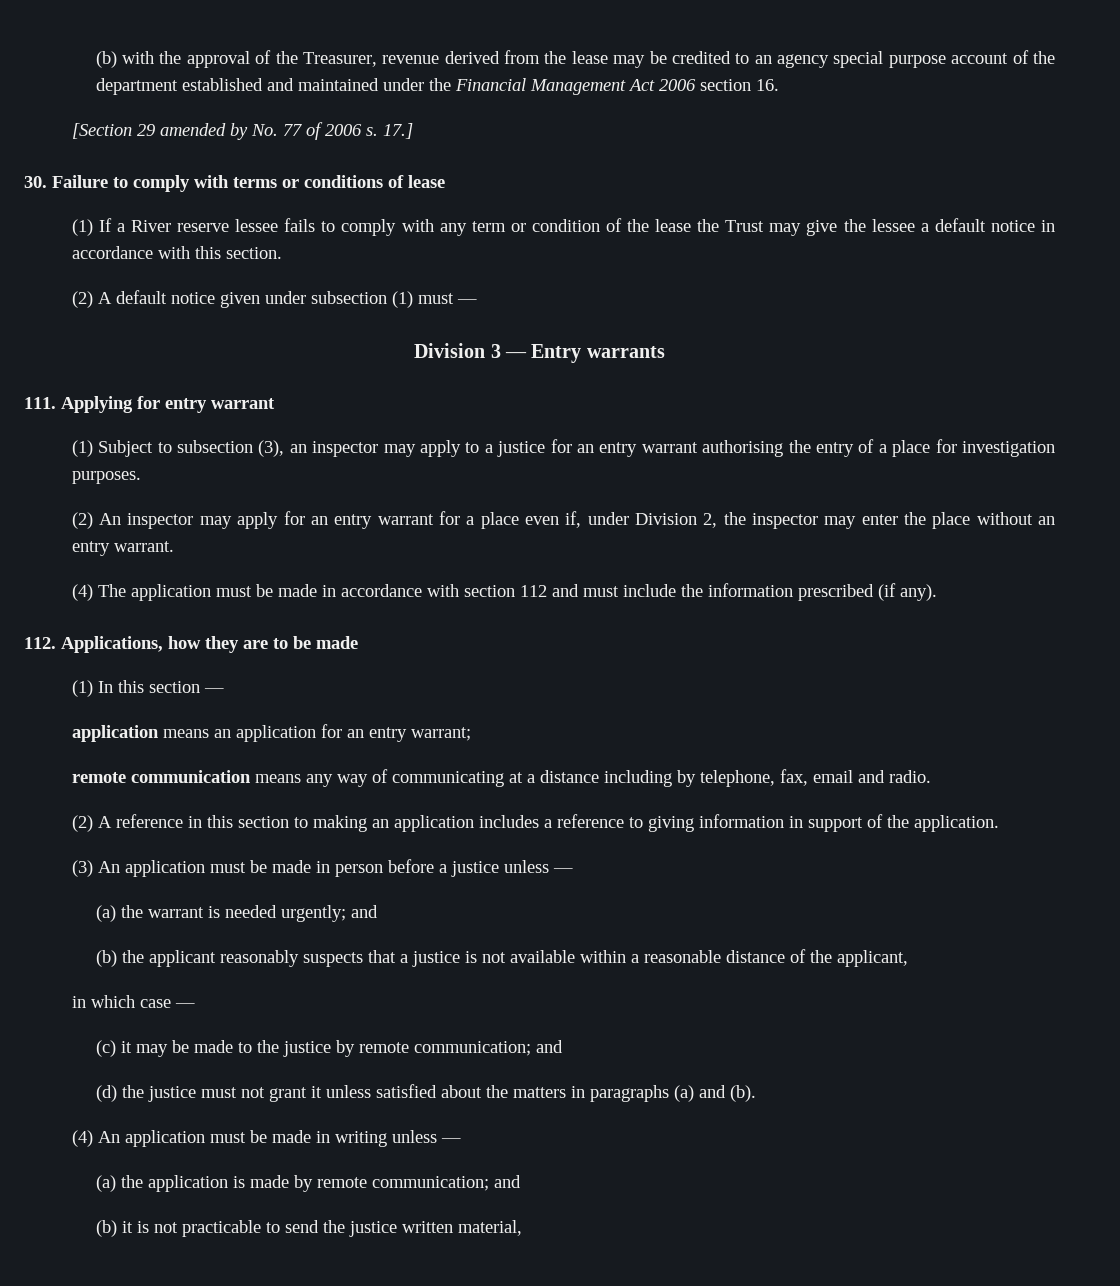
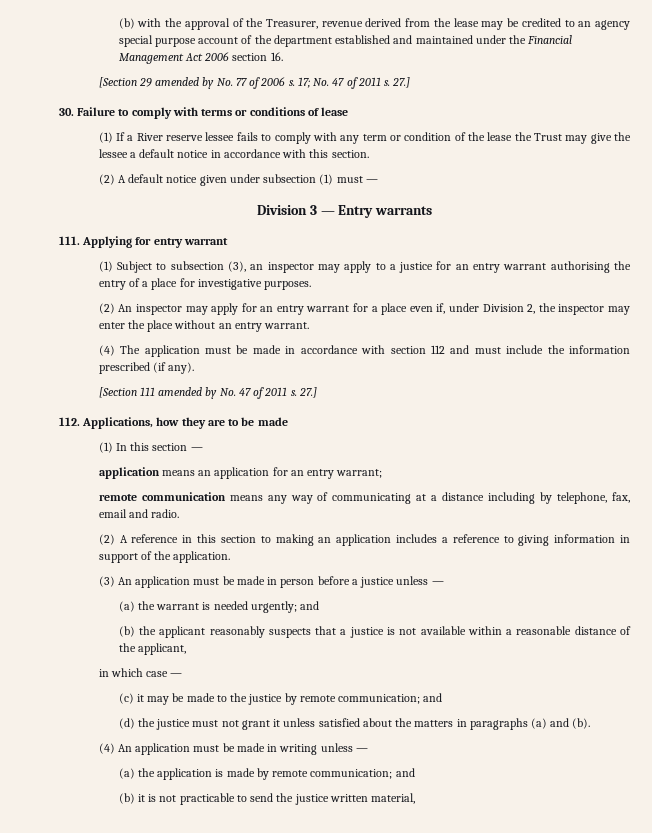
[382,123,413,139] 17.] -> [297,77,411,89] 17; No. 47 of 2011 s. 27.]
[962,441,1055,457] investigation -> [197,279,262,290] investigative
(937, 592) none -> [98,387,317,399] // [Section 111 amended by No. 47 of 2011 s. 27.]

